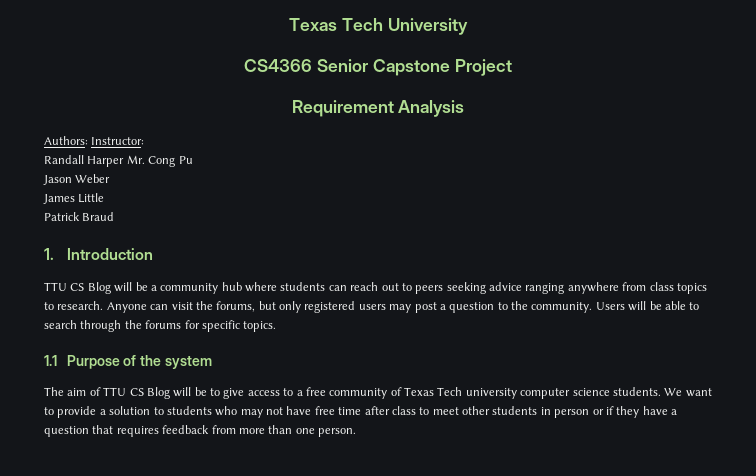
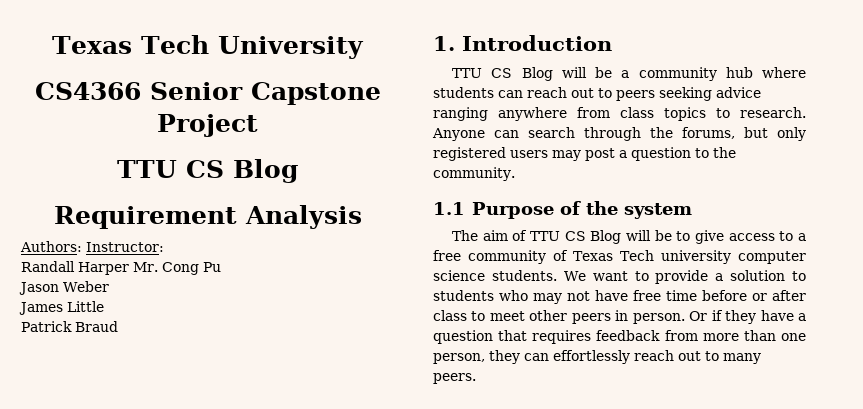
(512, 67) none -> [117,159,298,183] // TTU CS Blog
[171,302,193,310] visit -> [528,127,641,141] search through
[595,301,700,311] [44,320,277,332] Users will be able to search through the forums for specific topics. -> (515, 174) none
(362, 411) none -> [702,290,767,301] before or
[492,406,604,418] students in person or -> [571,310,708,324] peers in person. Or
[318,428,356,437] person. -> [433,350,761,364] [433,373,476,384] person, they can effortlessly reach out to many peers.

